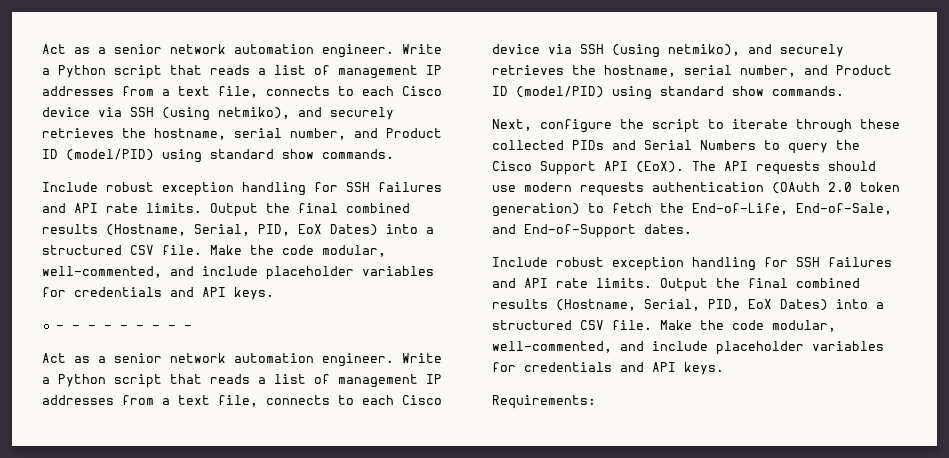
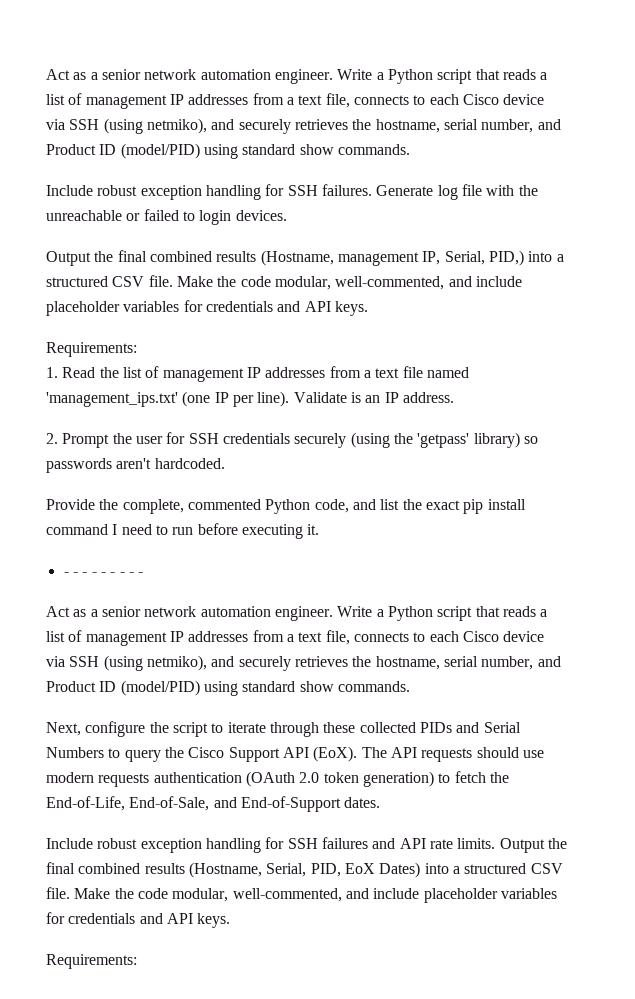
[378,182,442,192] [42,203,410,217] [42,224,378,236] failures and API rate limits. Output the final combined results (Hostname, Serial, PID, EoX Dates) -> [321,184,538,200] [46,209,287,225] [46,250,524,266] failures. Generate log file with the unreachable or failed to login devices. // Output the final combined results (Hostname, management IP, Serial, PID,)
(274, 293) none -> [46,342,137,357] [46,366,469,382] [46,391,454,407] [46,432,538,448] [46,458,225,473] [46,499,526,514] [46,523,320,539] // Requirements: // 1. Read the list of management IP addresses from a text file named 'management_ips.txt' (one IP per line). Validate is an IP address. // 2. Prompt the user for SSH credentials securely (using the 'getpass' library) so passwords aren't hardcoded. // Provide the complete, commented Python code, and list the exact pip install command I need to run before executing it.

